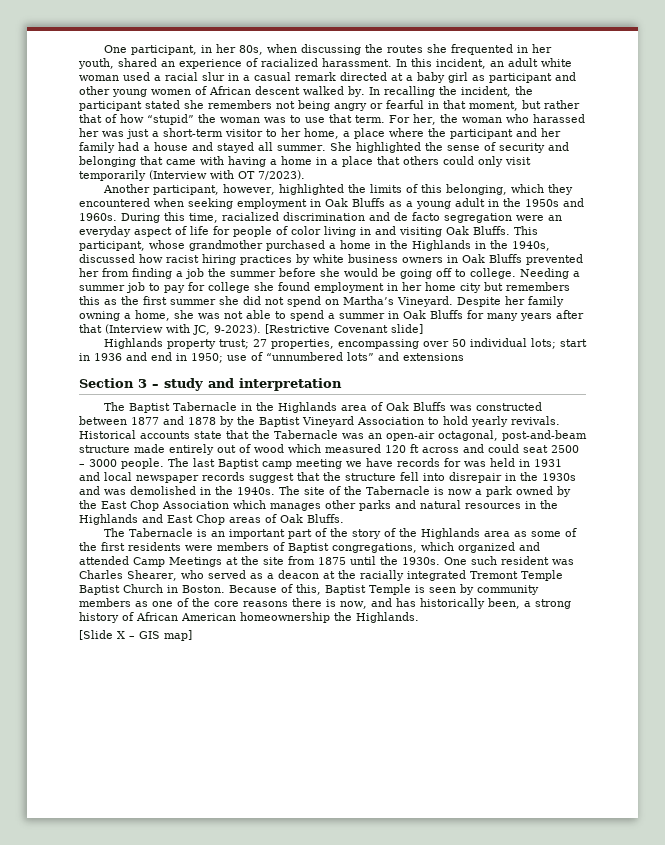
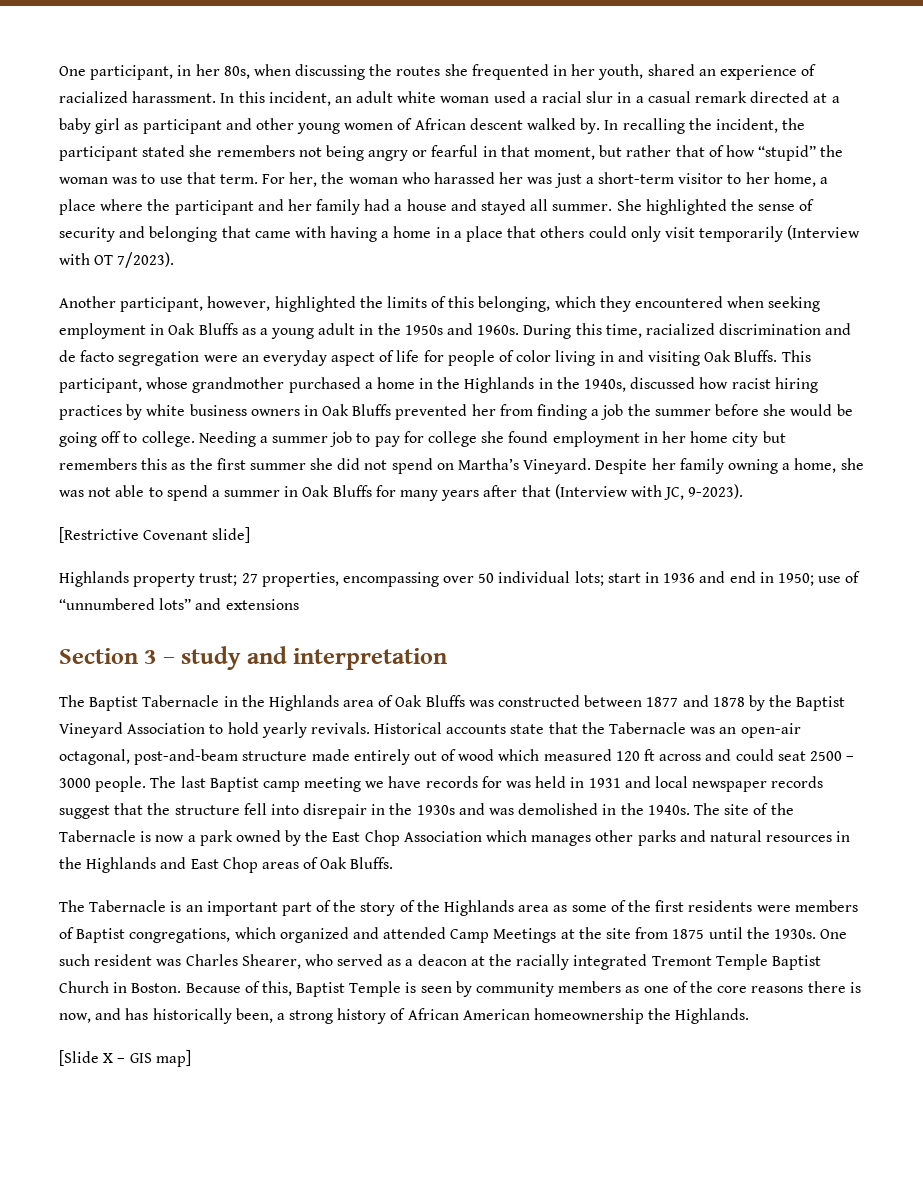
(261, 329) none -> (744, 491) //

